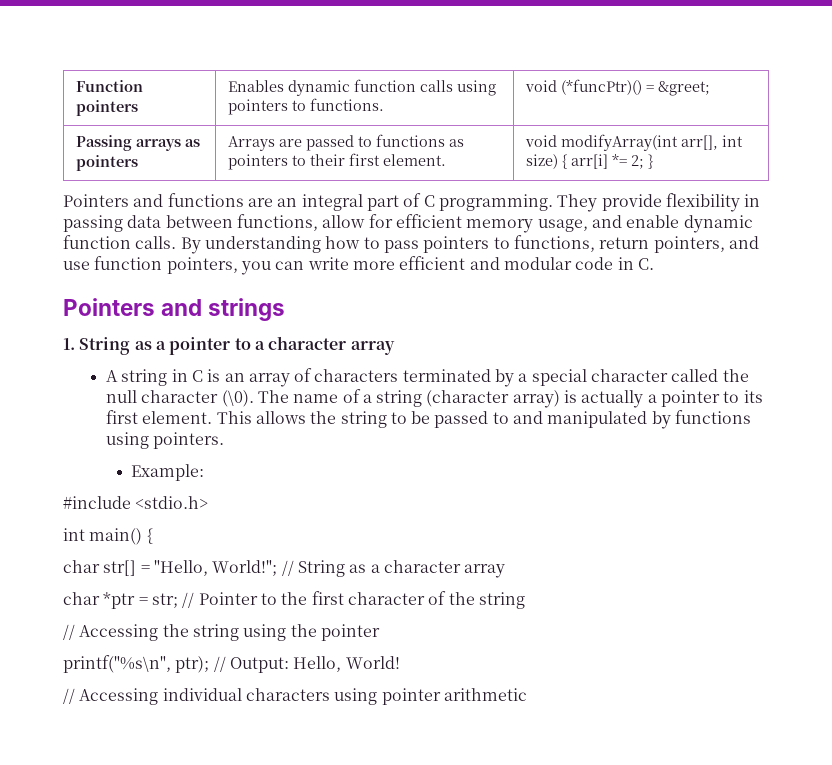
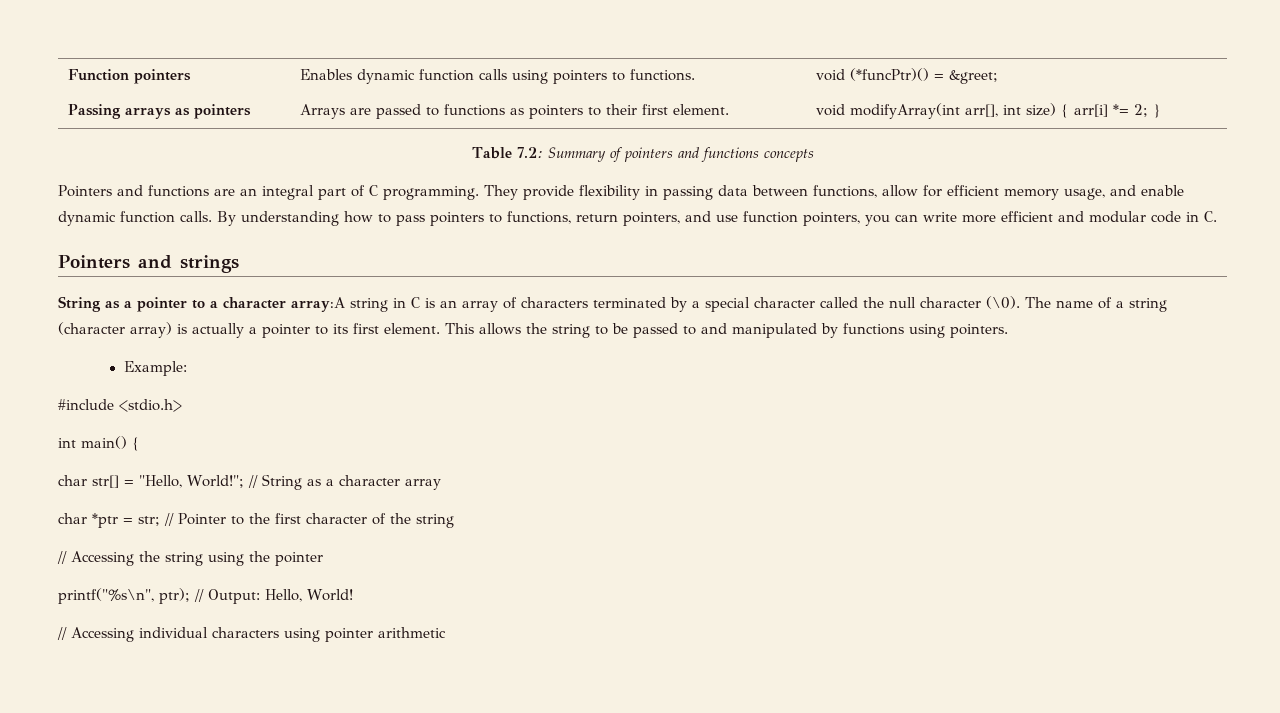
(653, 161) none -> [471,147,814,162] // Table 7.2: Summary of pointers and functions concepts
[63,338,75,350] 1. -> (239, 264) none
[350,341,395,355] [105,370,118,382] array // A -> [291,297,345,312] array:A

